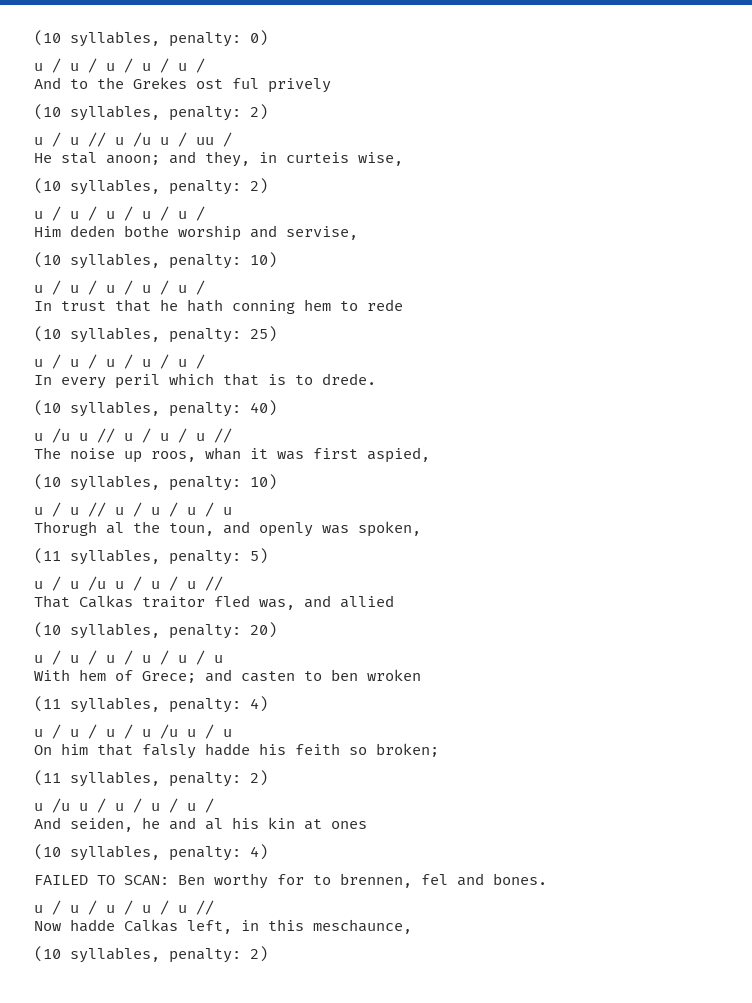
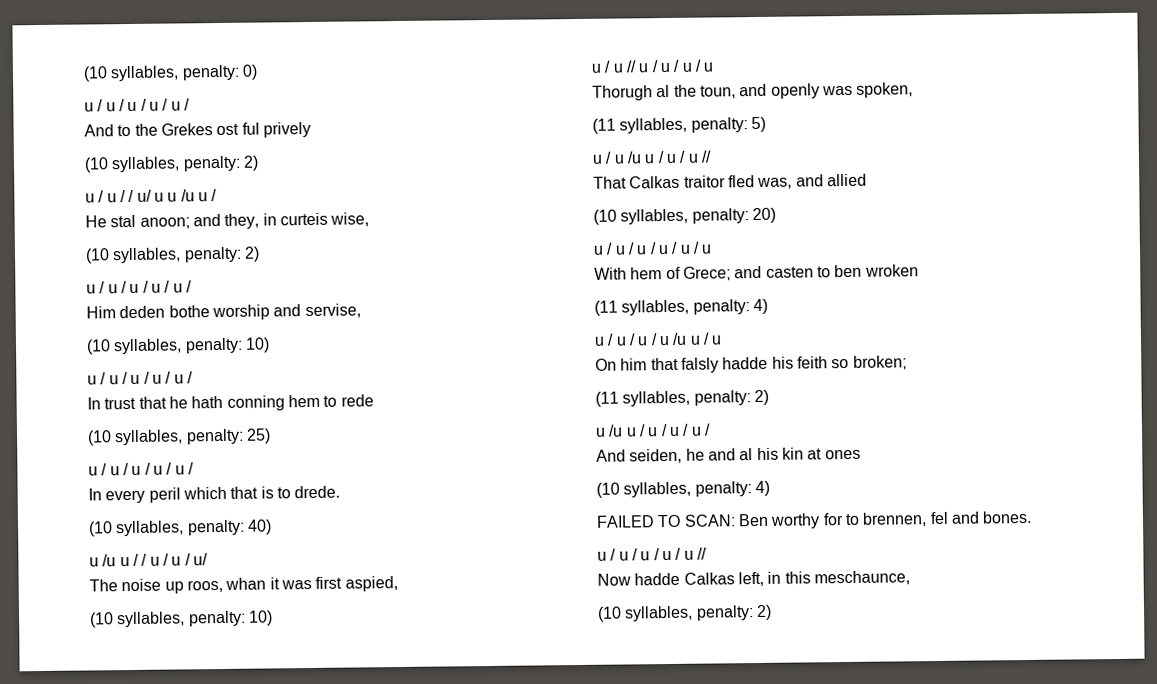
[88,132,232,147] // u /u u / uu / -> [119,189,218,203] / / u/ u u /u u /
[97,428,232,443] // u / u / u // -> [132,553,208,566] / / u / u / u/

